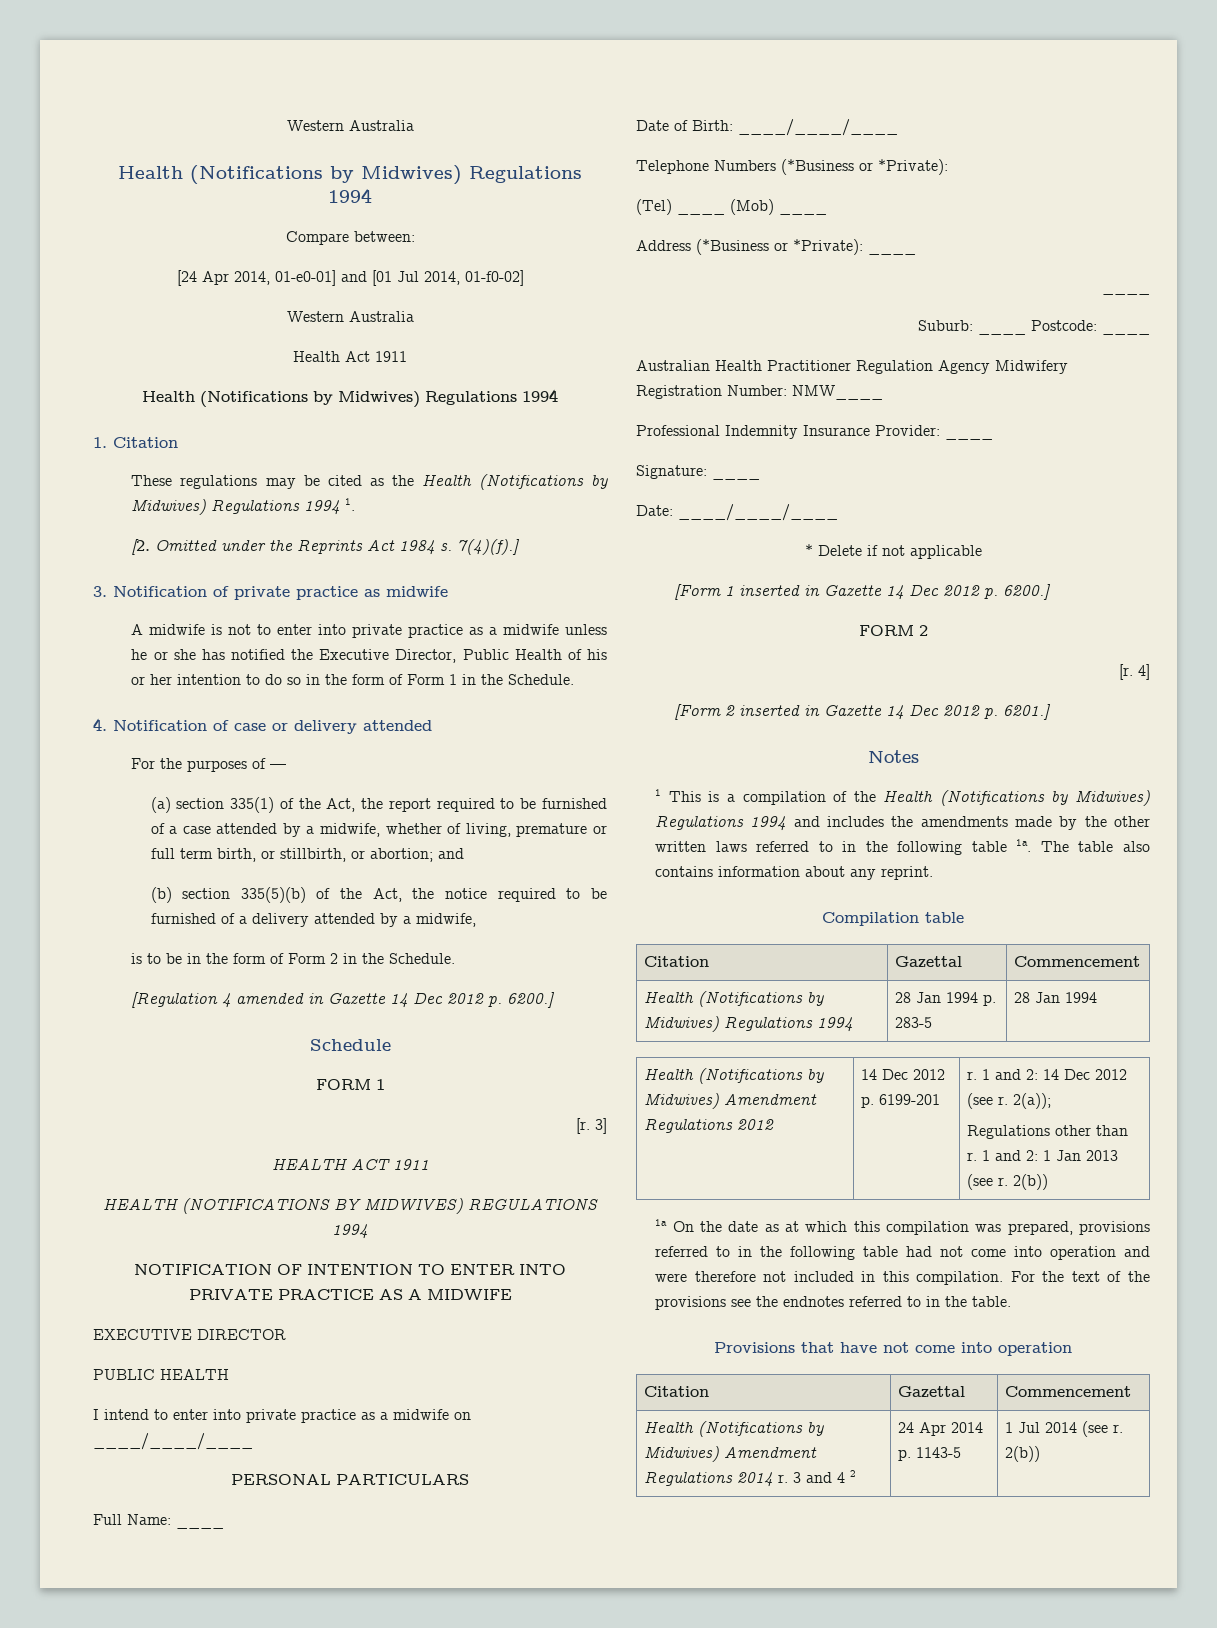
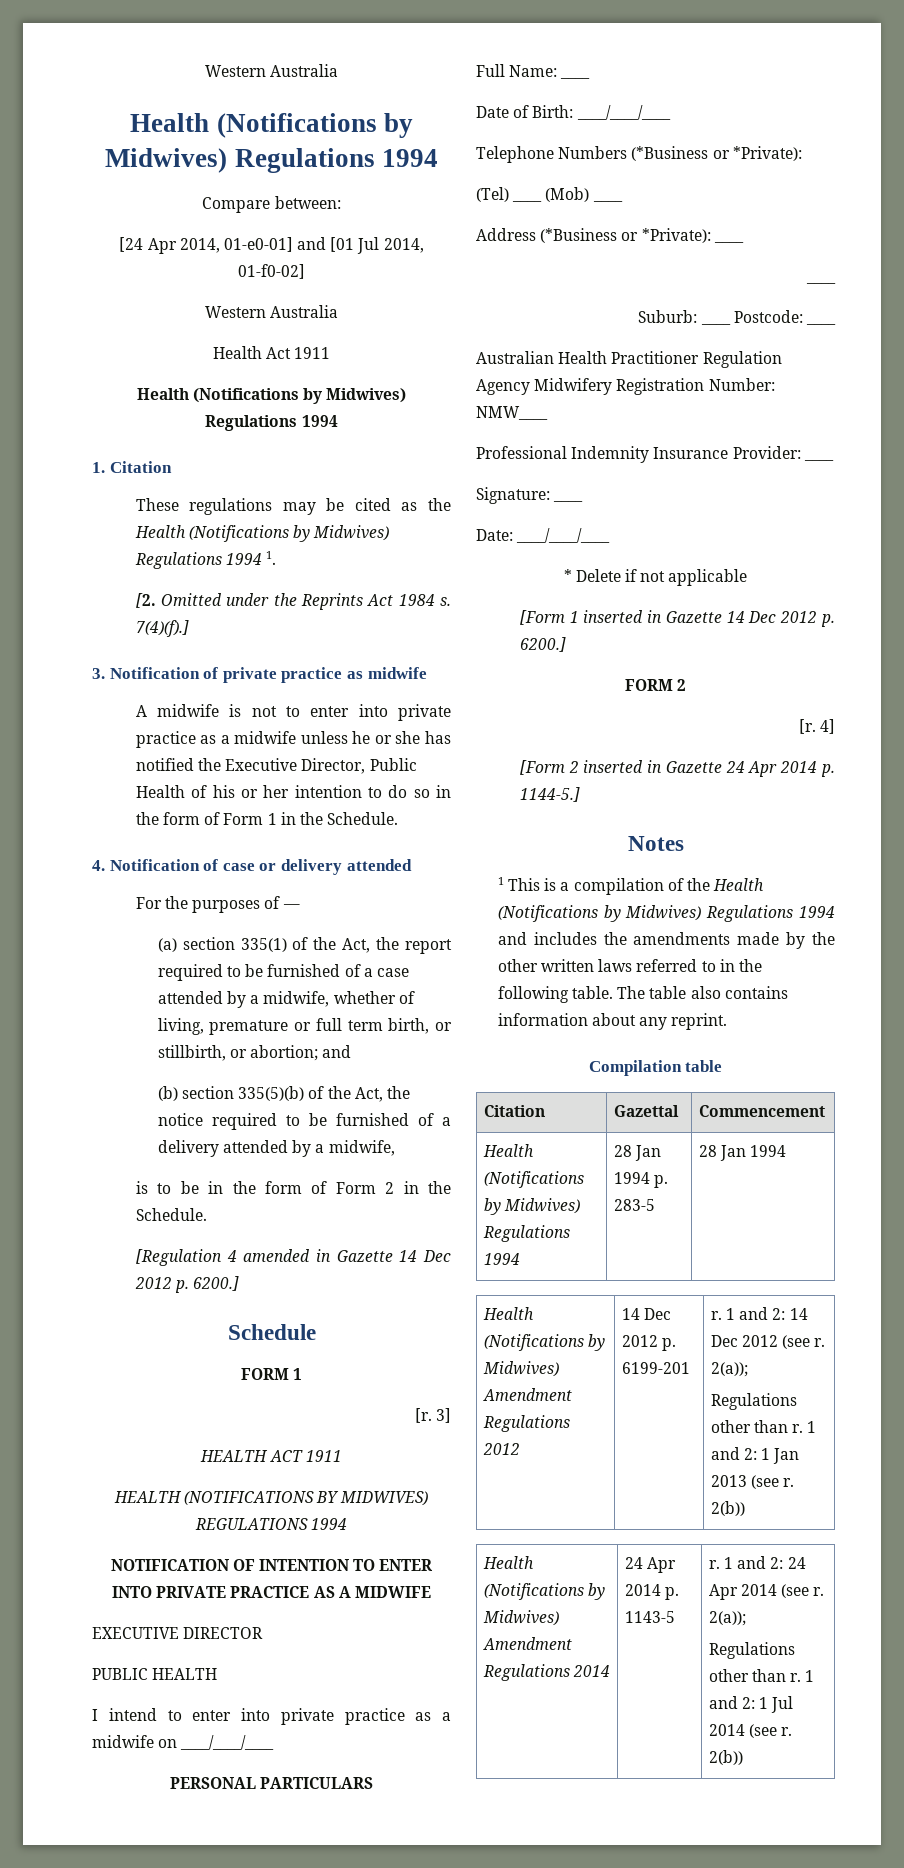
[886,704,1052,720] 14 Dec 2012 p. 6201.] -> [725,761,835,777] [519,787,580,802] 24 Apr 2014 p. 1144-5.]
[971,839,1032,852] table 1a. -> [572,986,614,999] table.
[655,1219,1150,1235] [655,1246,1150,1260] [655,1271,1150,1285] [655,1296,1012,1310] [714,1342,1072,1356] [643,1386,709,1397] [897,1386,965,1398] [1004,1386,1131,1397] // 1a On the date as at which this compilation was prepared, provisions referred to in the following table had not come into operation and were therefore not included in this compilation. For the text of the provisions see the endnotes referred to in the table. // Provisions that have not come into operation // Citation | Gazettal | Commencement -> (745, 1508) none
[777,1470,856,1483] r. 3 and 4 2 -> (611, 1671) none
(961, 1452) none -> [708,1556,806,1569] [708,1584,825,1600] [708,1611,746,1626] [708,1642,795,1659] [708,1669,815,1682] [708,1696,756,1709] r. 1 and 2: 24 Apr 2014 (see r. 2(a)); // Regulations other than r. 1 and 2:

